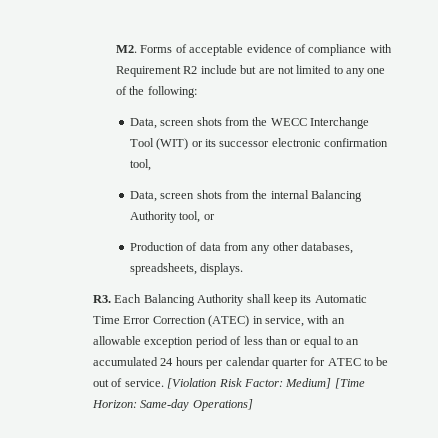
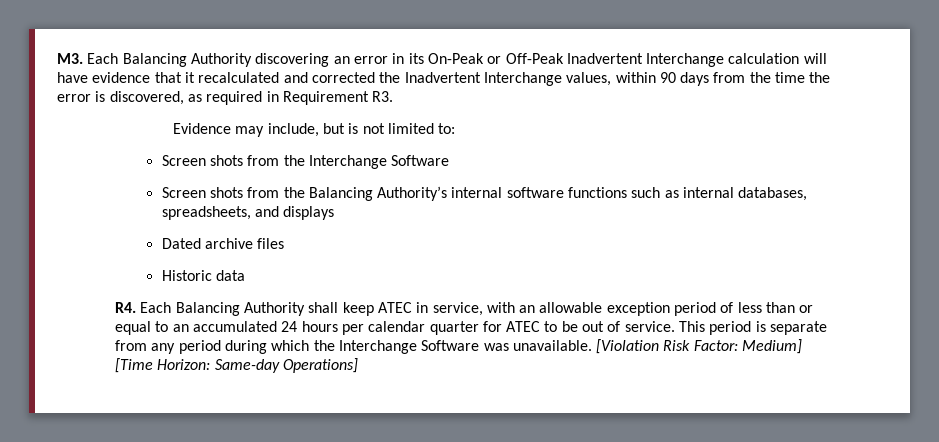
[116,44,392,56] [116,65,386,77] [116,86,197,98] [129,117,370,129] [129,138,389,150] [129,159,151,171] [129,190,363,202] [129,211,215,223] [129,242,354,254] [129,263,244,275] [93,295,112,303] M2. Forms of acceptable evidence of compliance with Requirement R2 include but are not limited to any one of the following: // Data, screen shots from the WECC Interchange Tool (WIT) or its successor electronic confirmation tool, // Data, screen shots from the internal Balancing Authority tool, or // Production of data from any other databases, spreadsheets, displays. // R3. -> [57,53,827,67] [57,72,831,86] [57,91,394,105] [172,123,456,137] [161,155,450,169] [161,186,808,201] [161,206,335,220] [161,238,285,249] [161,270,245,281] [114,302,136,313] M3. Each Balancing Authority discovering an error in its On-Peak or Off-Peak Inadvertent Interchange calculation will have evidence that it recalculated and corrected the Inadvertent Interchange values, within 90 days from the time the error is discovered, as required in Requirement R3. // Evidence may include, but is not limited to: // Screen shots from the Interchange Software // Screen shots from the Balancing Authority’s internal software functions such as internal databases, spreadsheets, and displays // Dated archive files // Historic data // R4.
[300,295,367,303] [93,315,250,327] its Automatic Time Error Correction (ATEC) -> [377,302,412,313] ATEC
(164, 383) none -> [679,321,828,335] [114,340,592,354] This period is separate from any period during which the Interchange Software was unavailable.

